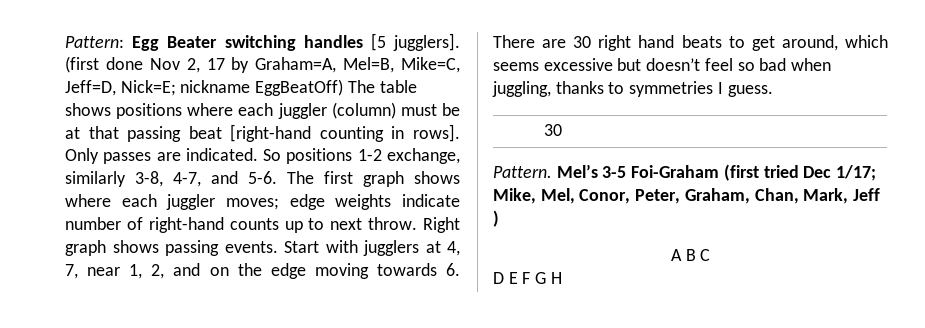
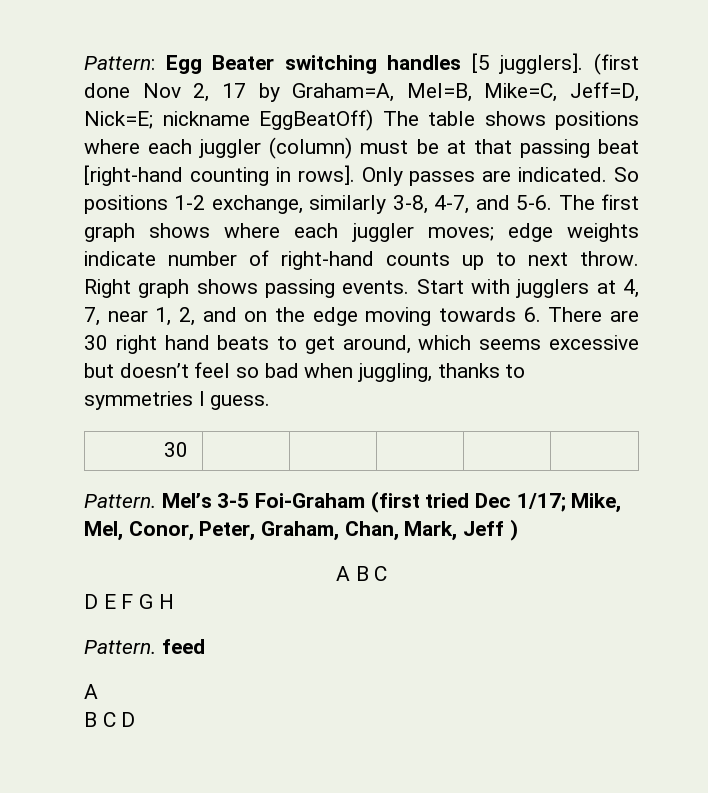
(562, 278) none -> [84,639,205,654] [84,684,98,699] [84,712,136,727] // Pattern. feed // A // B C D

